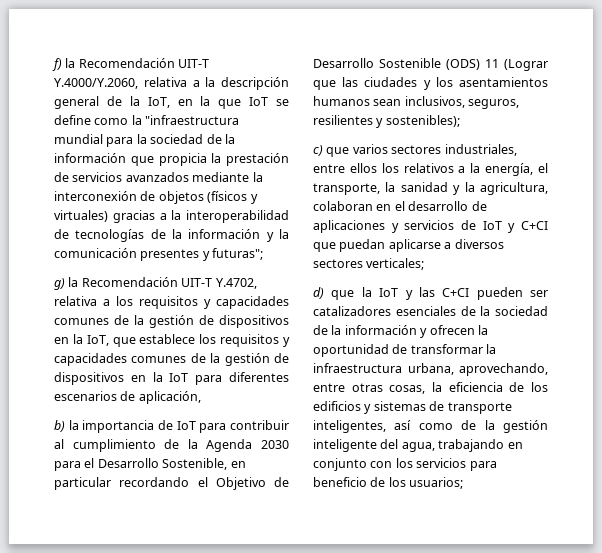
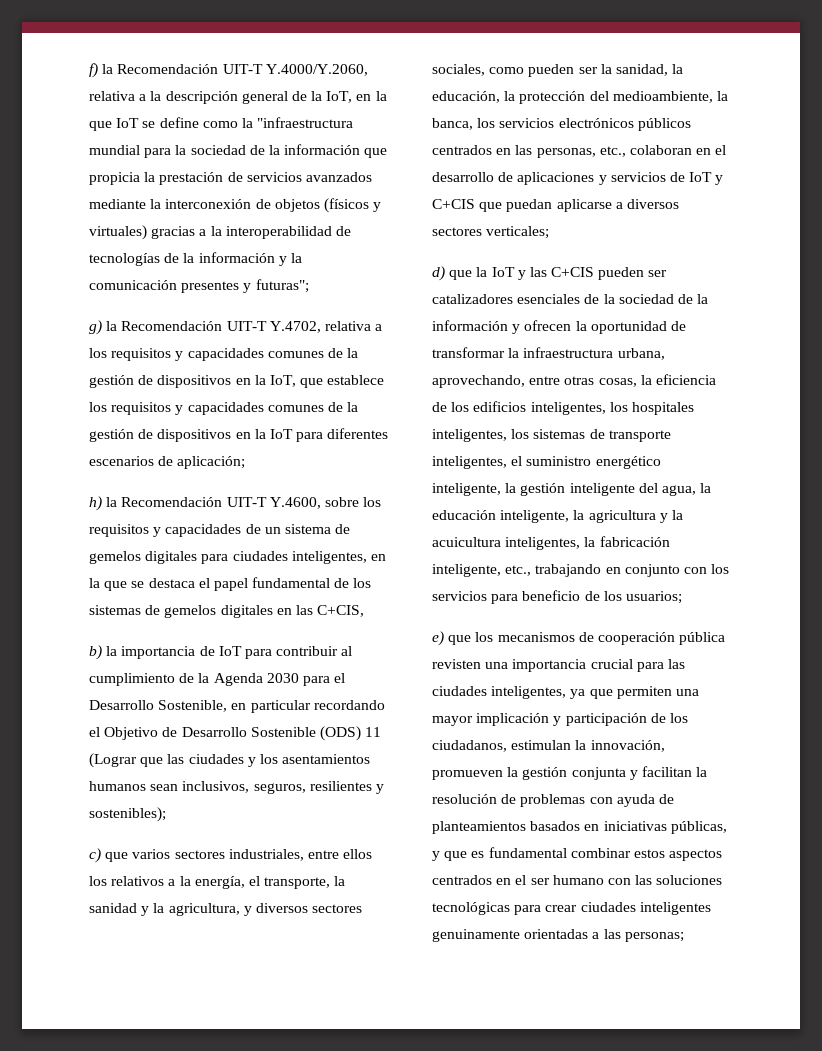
[138,391,201,404] aplicación, -> [177,456,246,469] [89,496,382,511] [89,524,351,537] [89,551,386,564] [89,577,372,591] [89,605,365,618] aplicación; // h) la Recomendación UIT-T Y.4600, sobre los requisitos y capacidades de un sistema de gemelos digitales para ciudades inteligentes, en la que se destaca el papel fundamental de los sistemas de gemelos digitales en las C+CIS,
(548, 188) none -> [243,903,363,916] [432,64,684,77] [432,91,728,104] [432,118,691,131] [432,145,626,158] y diversos sectores sociales, como pueden ser la sanidad, la educación, la protección del medioambiente, la banca, los servicios electrónicos públicos centrados en las personas, etc.,
[521,221,548,230] C+CI -> [432,199,475,209] C+CIS
[442,288,470,297] C+CI -> [551,267,595,277] C+CIS
[364,401,512,414] [313,420,477,433] y sistemas de transporte inteligentes, así como de -> [530,402,694,415] [432,429,671,442] [432,456,661,469] [432,483,501,496] inteligentes, los hospitales inteligentes, los sistemas de transporte inteligentes, el suministro energético inteligente,
(435, 447) none -> [700,483,712,493] [432,510,683,523] [432,536,670,550] [432,564,532,577] la educación inteligente, la agricultura y la acuicultura inteligentes, la fabricación inteligente, etc.,
(464, 483) none -> [432,631,726,646] [432,659,685,672] [432,686,699,699] [432,713,688,726] [432,740,665,752] [432,766,708,780] [432,794,674,807] [432,821,727,834] [432,847,723,861] [432,875,723,885] [432,902,711,915] [432,929,684,942] // e) que los mecanismos de cooperación pública revisten una importancia crucial para las ciudades inteligentes, ya que permiten una mayor implicación y participación de los ciudadanos, estimulan la innovación, promueven la gestión conjunta y facilitan la resolución de problemas con ayuda de planteamientos basados en iniciativas públicas, y que es fundamental combinar estos aspectos centrados en el ser humano con las soluciones tecnológicas para crear ciudades inteligentes genuinamente orientadas a las personas;

